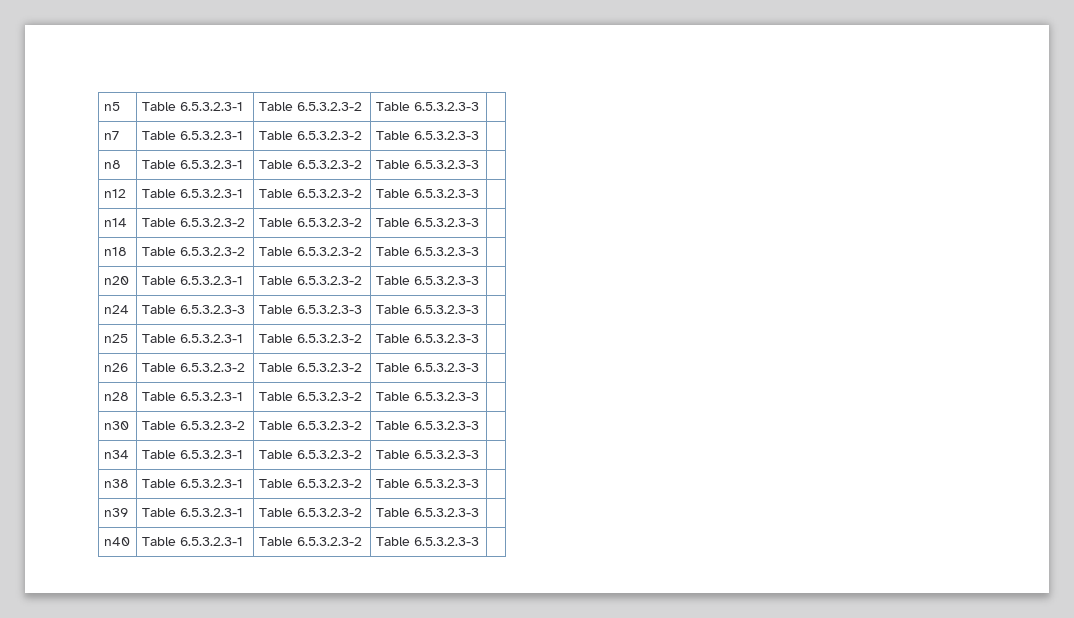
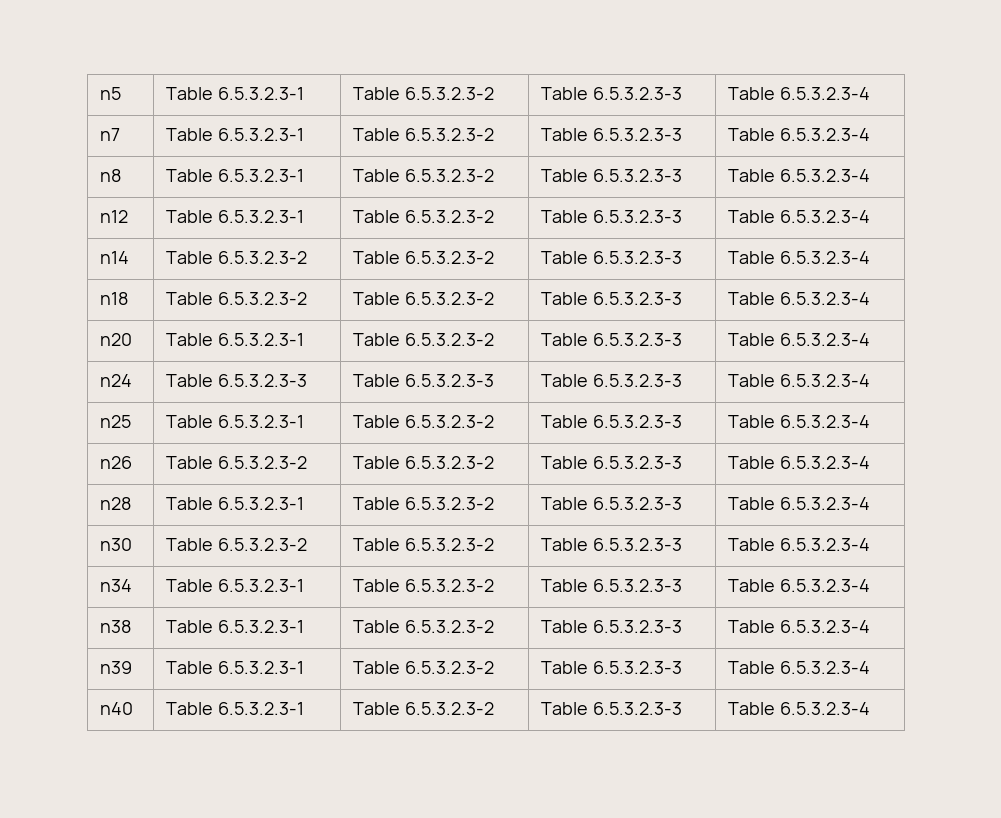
(479, 106) none -> [728,87,870,100] Table 6.5.3.2.3-4
(479, 135) none -> [728,128,870,141] Table 6.5.3.2.3-4
(479, 164) none -> [728,169,870,182] Table 6.5.3.2.3-4
(479, 193) none -> [728,210,870,223] Table 6.5.3.2.3-4
(479, 222) none -> [728,251,870,264] Table 6.5.3.2.3-4
(479, 251) none -> [728,292,870,305] Table 6.5.3.2.3-4
(479, 280) none -> [728,333,870,346] Table 6.5.3.2.3-4
(479, 309) none -> [728,374,870,387] Table 6.5.3.2.3-4
(479, 338) none -> [728,415,870,428] Table 6.5.3.2.3-4
(479, 367) none -> [728,456,870,469] Table 6.5.3.2.3-4
(479, 396) none -> [728,497,870,510] Table 6.5.3.2.3-4
(479, 425) none -> [728,538,870,551] Table 6.5.3.2.3-4
(479, 454) none -> [728,579,870,592] Table 6.5.3.2.3-4
(479, 483) none -> [728,620,870,633] Table 6.5.3.2.3-4
(479, 512) none -> [728,661,870,674] Table 6.5.3.2.3-4
(479, 541) none -> [728,702,870,715] Table 6.5.3.2.3-4

